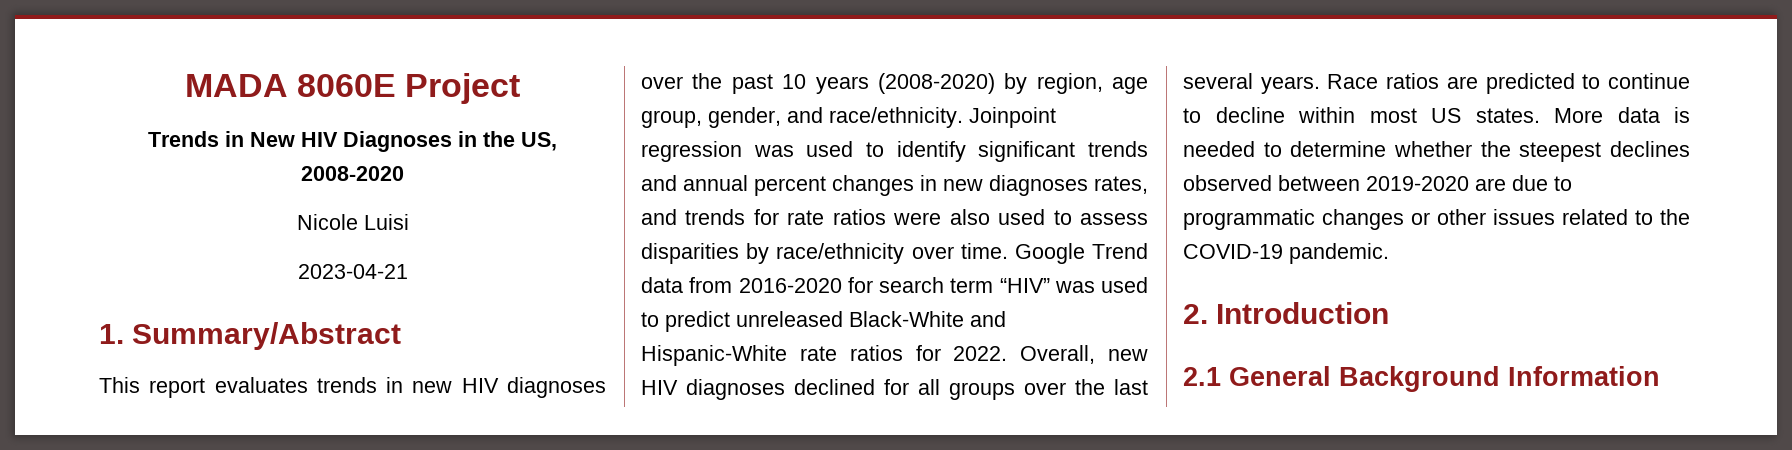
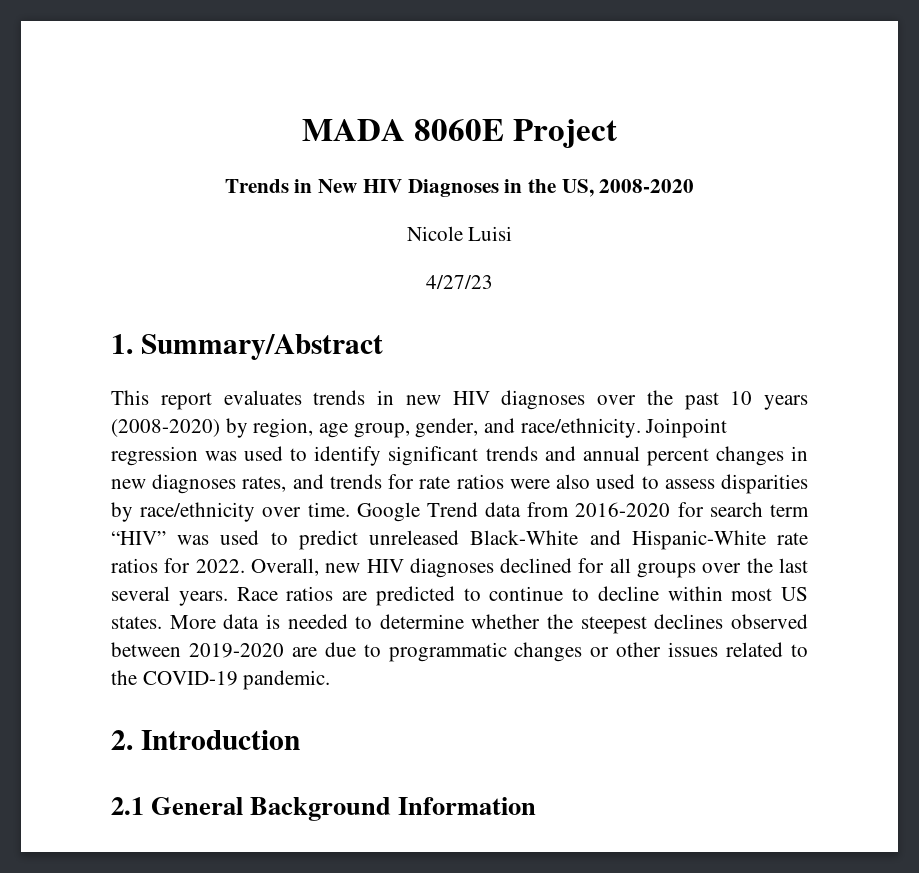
[297,264,408,279] 2023-04-21 -> [426,275,493,289] 4/27/23

